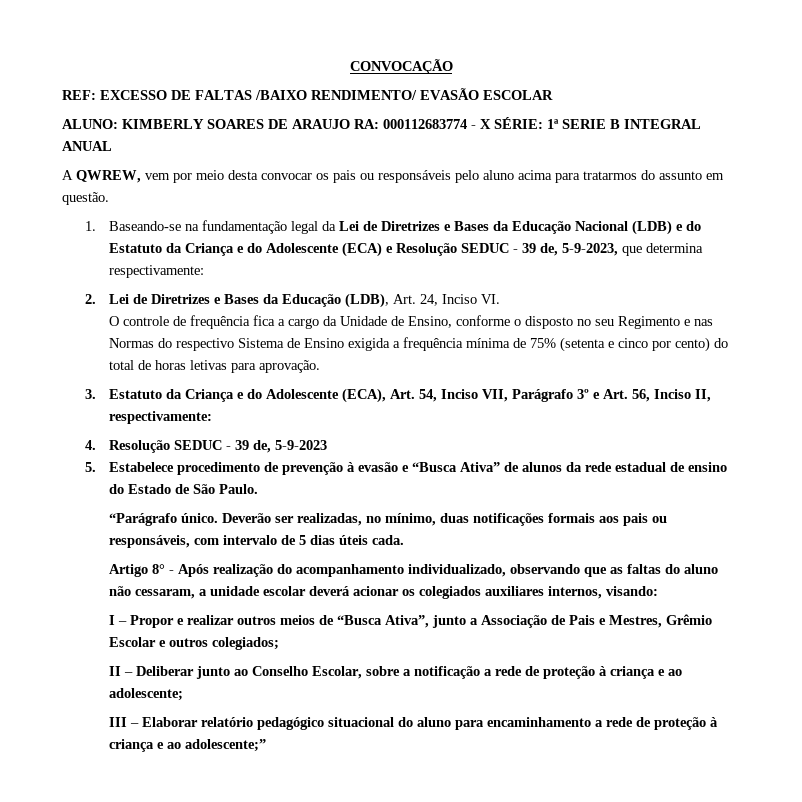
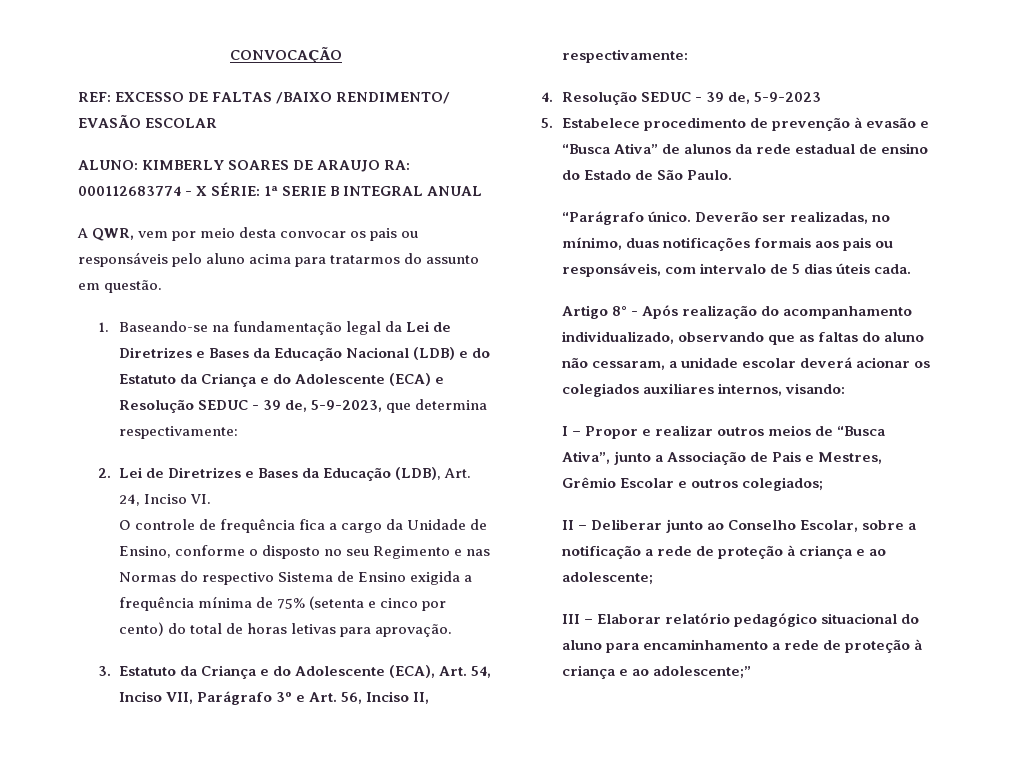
[76,170,141,183] QWREW, -> [92,228,135,241] QWR,

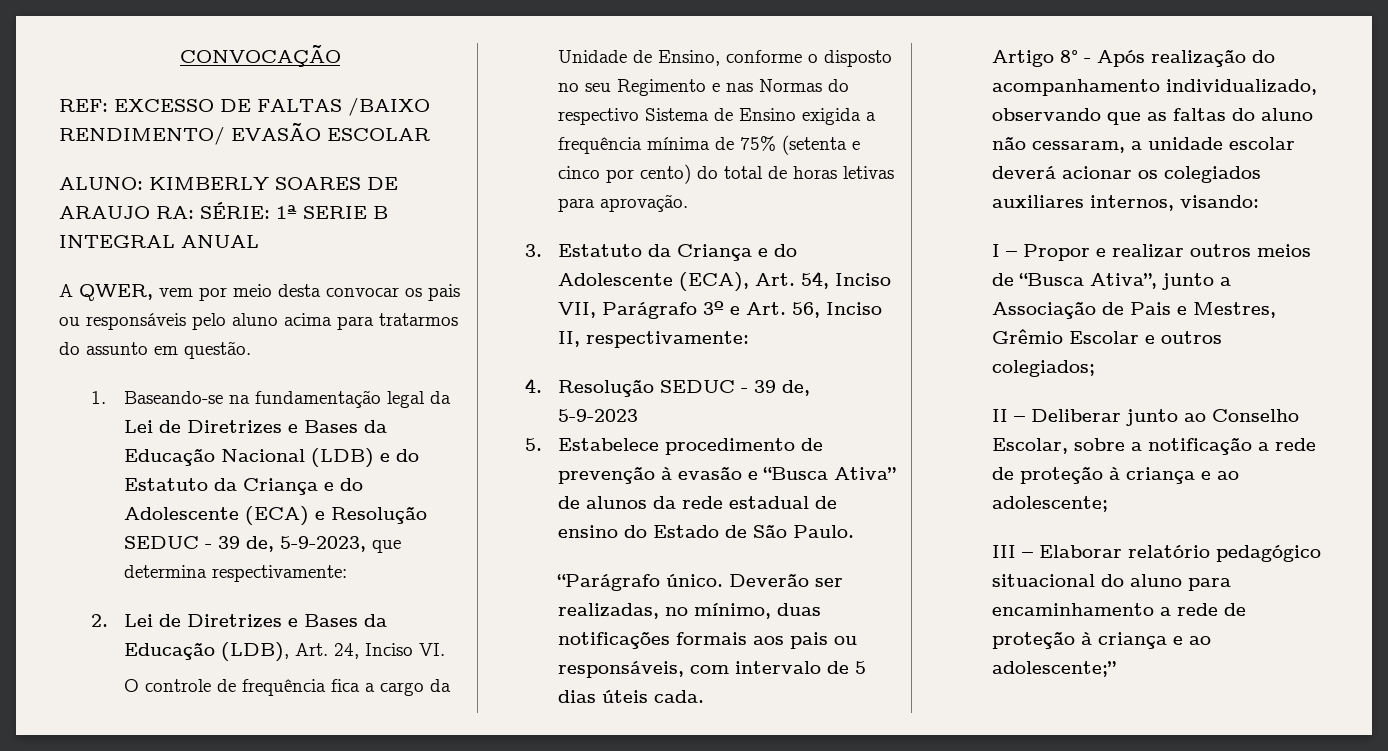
[78,186,208,196] 000112683774 - X -> (194, 212) none
[92,228,135,241] QWR, -> [79,284,153,301] QWER,

